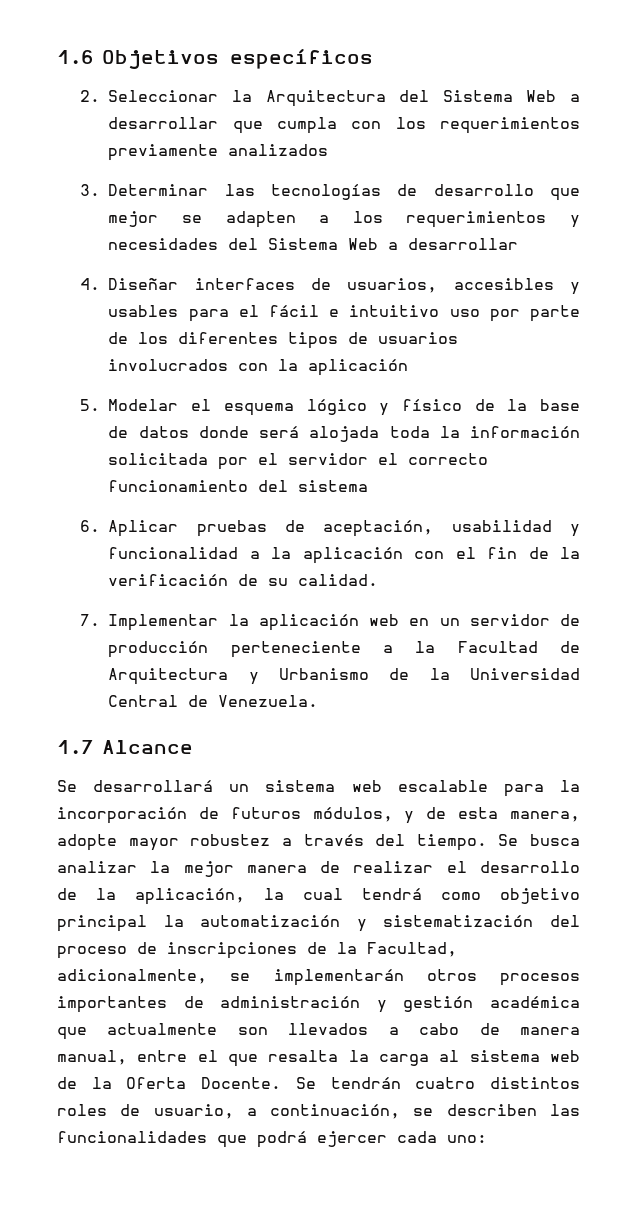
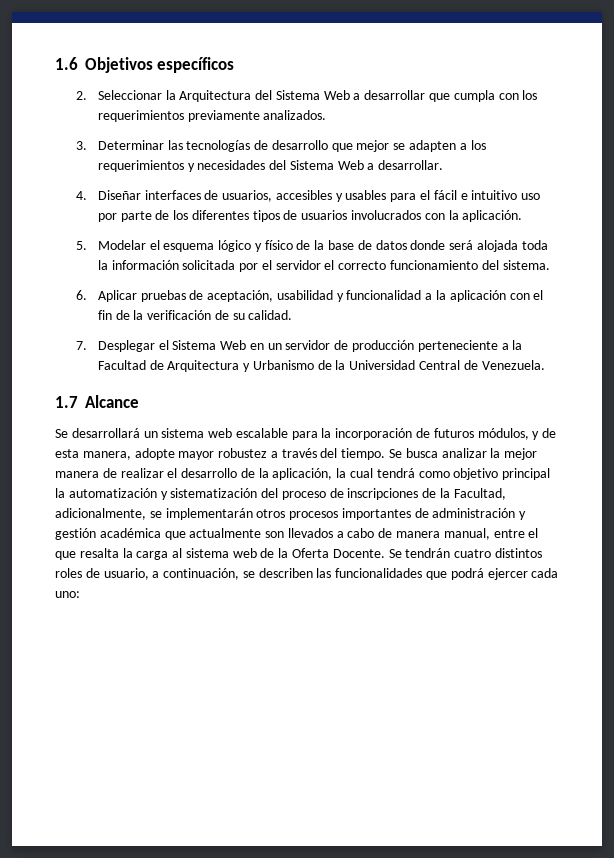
[228,144,329,156] analizados -> [263,110,327,120] analizados.
[408,238,519,250] desarrollar -> [378,160,444,170] desarrollar.
[308,359,409,376] aplicación -> [462,210,523,222] aplicación.
[298,480,369,492] sistema -> [502,260,550,270] sistema.
[108,614,400,631] Implementar la aplicación web -> [97,340,247,352] Desplegar el Sistema Web

